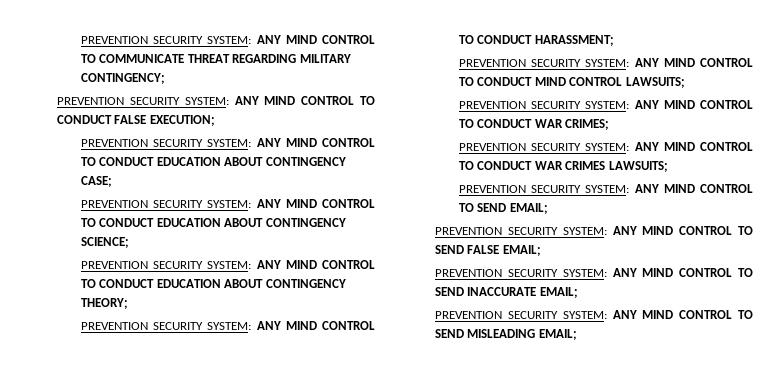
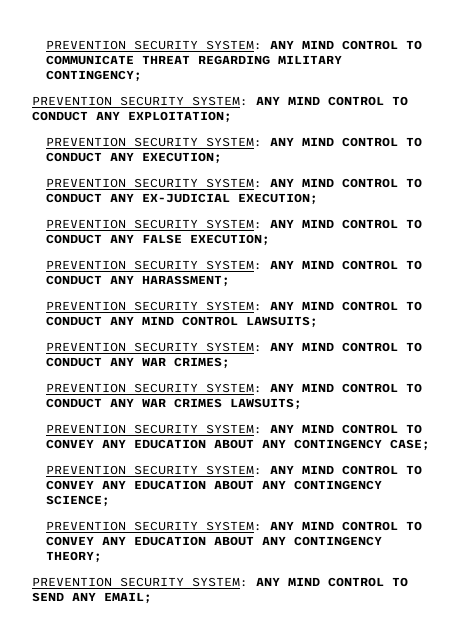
(113, 119) none -> [96,111,233,123] [45,137,422,147] [45,152,222,164] [45,178,422,188] [45,193,318,205] [45,219,422,229] [45,234,134,244] ANY EXPLOITATION; // PREVENTION SECURITY SYSTEM: ANY MIND CONTROL TO CONDUCT ANY EXECUTION; // PREVENTION SECURITY SYSTEM: ANY MIND CONTROL TO CONDUCT ANY EX-JUDICIAL EXECUTION; // PREVENTION SECURITY SYSTEM: ANY MIND CONTROL TO CONDUCT ANY
[156,157,346,166] [81,176,113,187] [81,199,375,208] [81,218,346,227] [81,237,130,248] [81,260,375,269] [81,279,346,288] [81,298,129,309] [81,321,375,330] [459,35,533,44] EDUCATION ABOUT CONTINGENCY CASE; // PREVENTION SECURITY SYSTEM: ANY MIND CONTROL TO CONDUCT EDUCATION ABOUT CONTINGENCY SCIENCE; // PREVENTION SECURITY SYSTEM: ANY MIND CONTROL TO CONDUCT EDUCATION ABOUT CONTINGENCY THEORY; // PREVENTION SECURITY SYSTEM: ANY MIND CONTROL TO CONDUCT -> [109,275,134,284] ANY
(533, 81) none -> [109,316,134,325] ANY
(533, 123) none -> [109,357,134,366] ANY
(533, 165) none -> [109,398,134,407] ANY
[477,203,548,214] [435,226,753,235] [435,245,541,256] [435,268,753,277] [435,287,578,298] [435,310,753,319] [435,329,577,340] SEND EMAIL; // PREVENTION SECURITY SYSTEM: ANY MIND CONTROL TO SEND FALSE EMAIL; // PREVENTION SECURITY SYSTEM: ANY MIND CONTROL TO SEND INACCURATE EMAIL; // PREVENTION SECURITY SYSTEM: ANY MIND CONTROL TO SEND MISLEADING EMAIL; -> [45,439,430,451] [45,465,422,475] [45,480,382,490] [45,495,110,507] [45,521,422,531] [45,536,382,546] [45,551,102,563] [32,577,409,587] [32,592,153,604] CONVEY ANY EDUCATION ABOUT ANY CONTINGENCY CASE; // PREVENTION SECURITY SYSTEM: ANY MIND CONTROL TO CONVEY ANY EDUCATION ABOUT ANY CONTINGENCY SCIENCE; // PREVENTION SECURITY SYSTEM: ANY MIND CONTROL TO CONVEY ANY EDUCATION ABOUT ANY CONTINGENCY THEORY; // PREVENTION SECURITY SYSTEM: ANY MIND CONTROL TO SEND ANY EMAIL;

